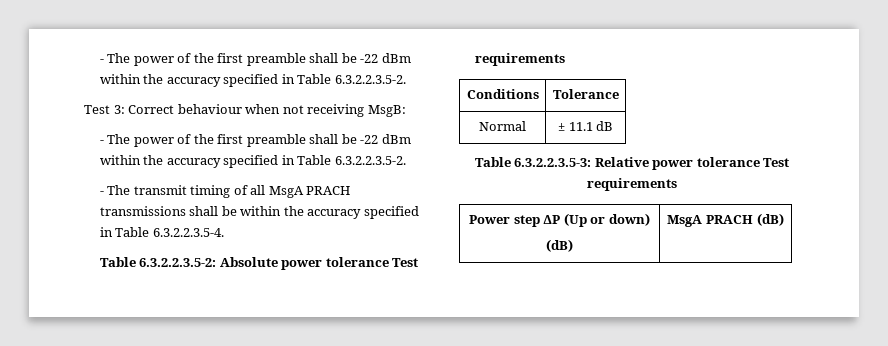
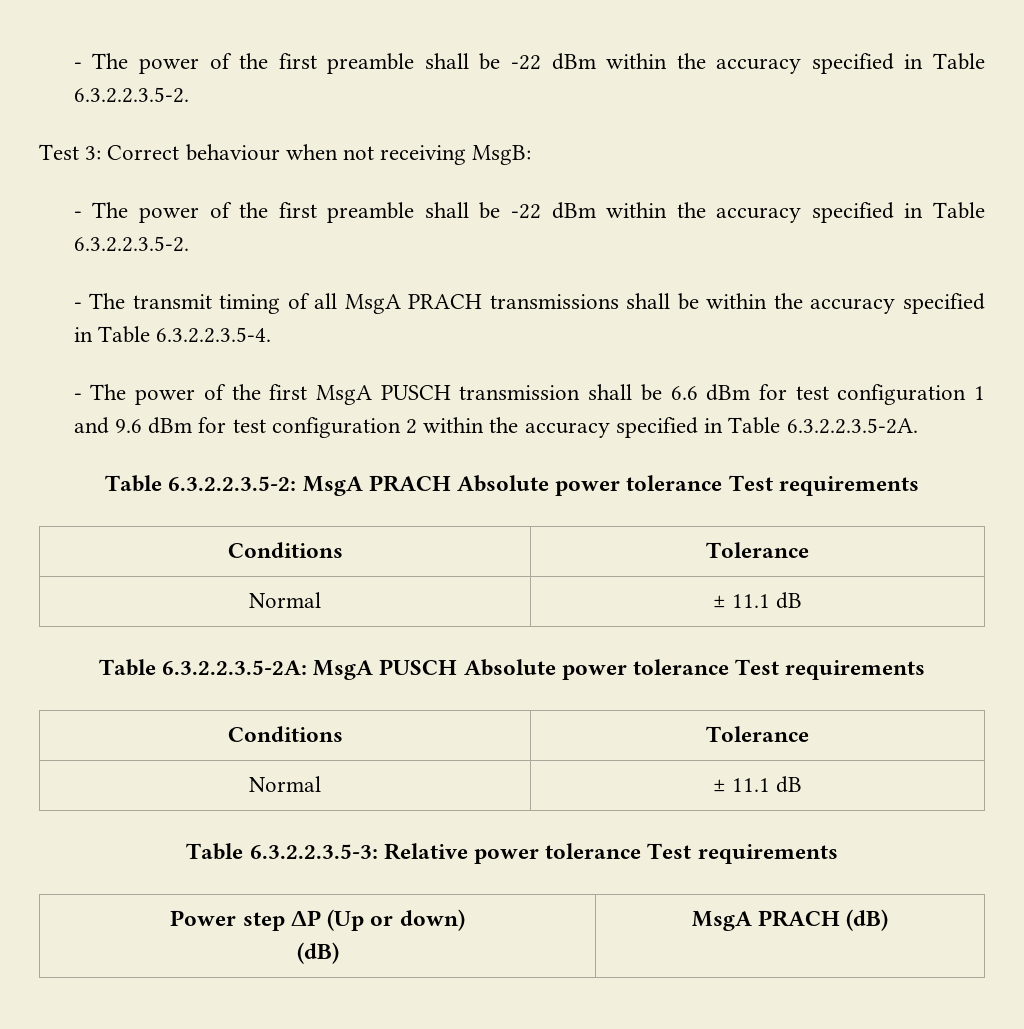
[99,257,217,267] Table 6.3.2.2.3.5-2: -> [73,384,986,405] [73,417,918,438] [105,475,919,496] [227,542,343,558] [706,542,809,558] [249,592,321,608] [712,592,803,609] [98,659,458,680] - The power of the first MsgA PUSCH transmission shall be 6.6 dBm for test configuration 1 and 9.6 dBm for test configuration 2 within the accuracy specified in Table 6.3.2.2.3.5-2A. // Table 6.3.2.2.3.5-2: MsgA PRACH Absolute power tolerance Test requirements // Conditions | Tolerance // Normal | ± 11.1 dB // Table 6.3.2.2.3.5-2A: MsgA PUSCH

